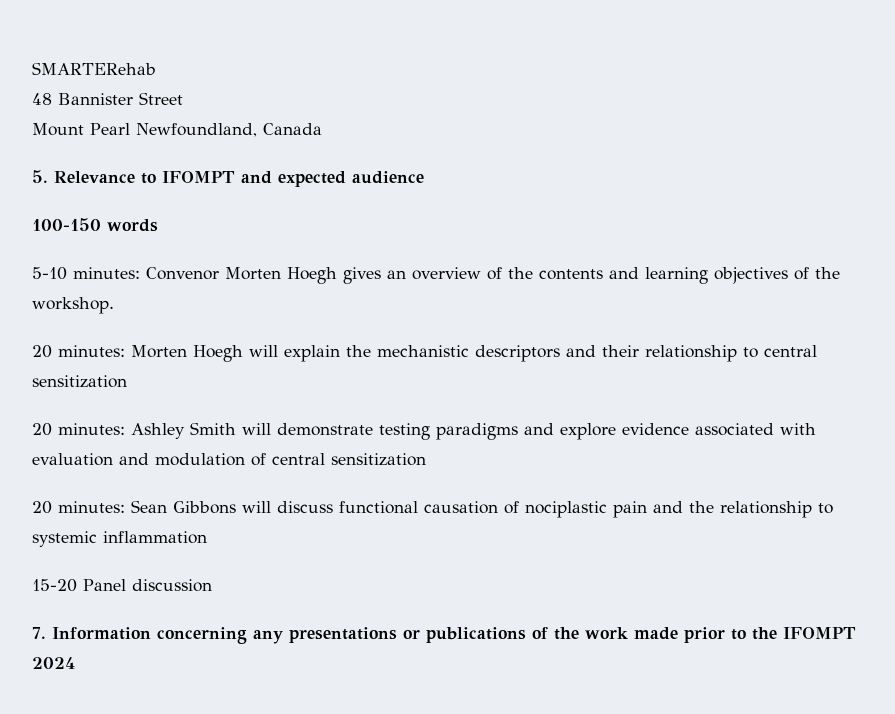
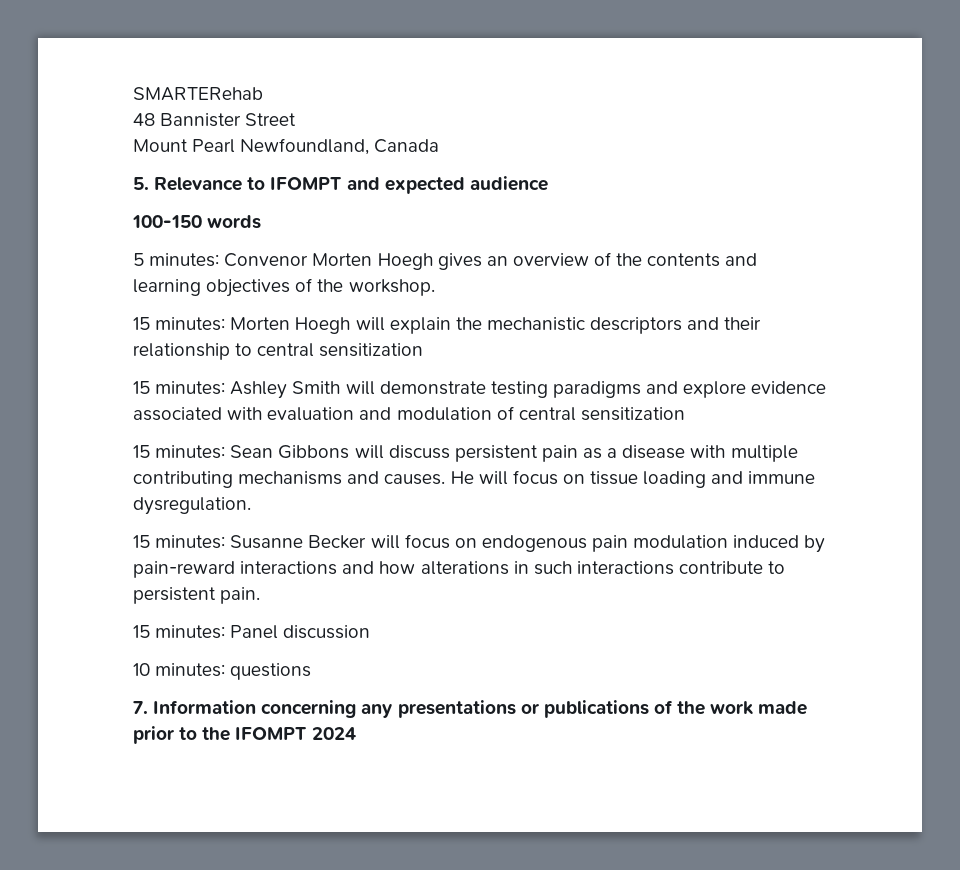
[32,267,67,280] 5-10 -> [133,253,144,266] 5
[32,345,52,358] 20 -> [133,317,150,330] 15
[32,423,52,436] 20 -> [133,381,150,394] 15
[32,501,52,514] 20 -> [133,445,150,458] 15
[339,501,833,518] [32,531,207,547] [32,579,77,592] functional causation of nociplastic pain and the relationship to systemic inflammation // 15-20 -> [454,445,798,462] [133,470,816,488] [133,497,251,515] [133,534,826,553] [133,561,786,578] [133,587,261,604] [133,625,226,639] persistent pain as a disease with multiple contributing mechanisms and causes. He will focus on tissue loading and immune dysregulation. // 15 minutes: Susanne Becker will focus on endogenous pain modulation induced by pain-reward interactions and how alterations in such interactions contribute to persistent pain. // 15 minutes:
(212, 585) none -> [133,663,312,680] // 10 minutes: questions

